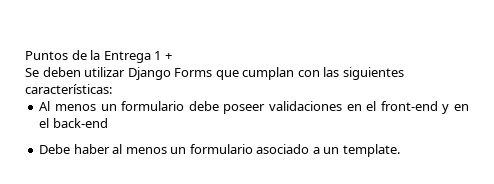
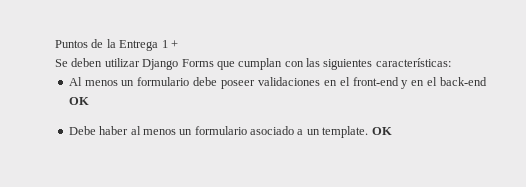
(108, 123) none -> [68,97,89,105] OK
(400, 150) none -> [371,127,392,135] OK

